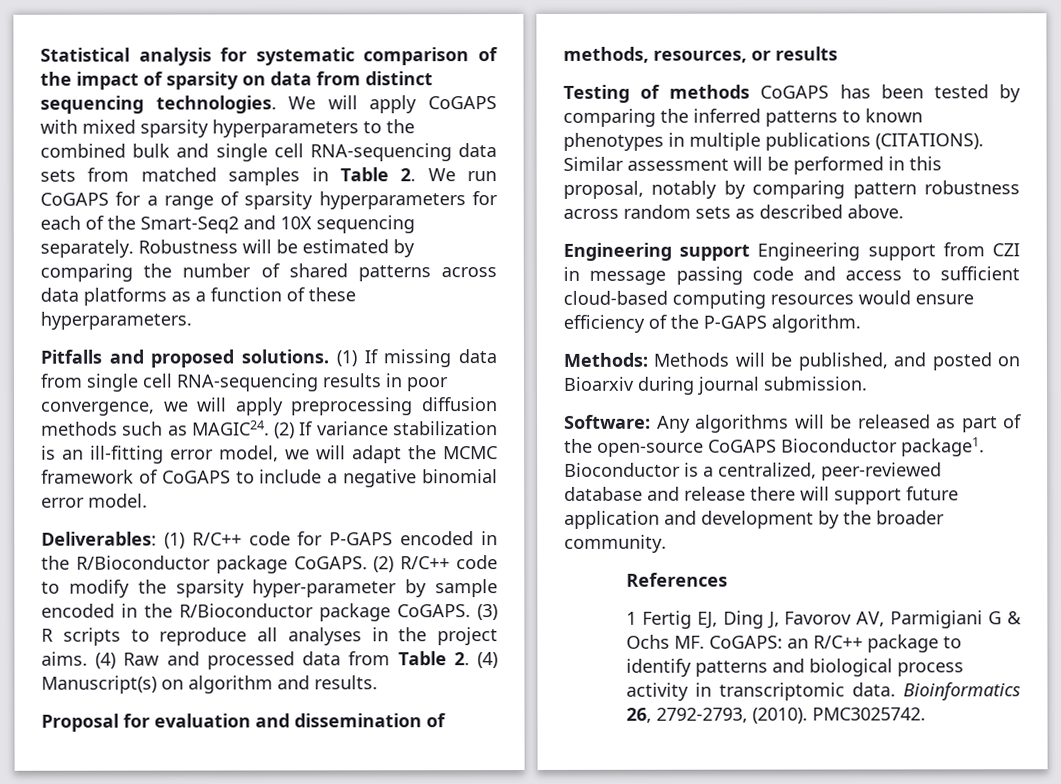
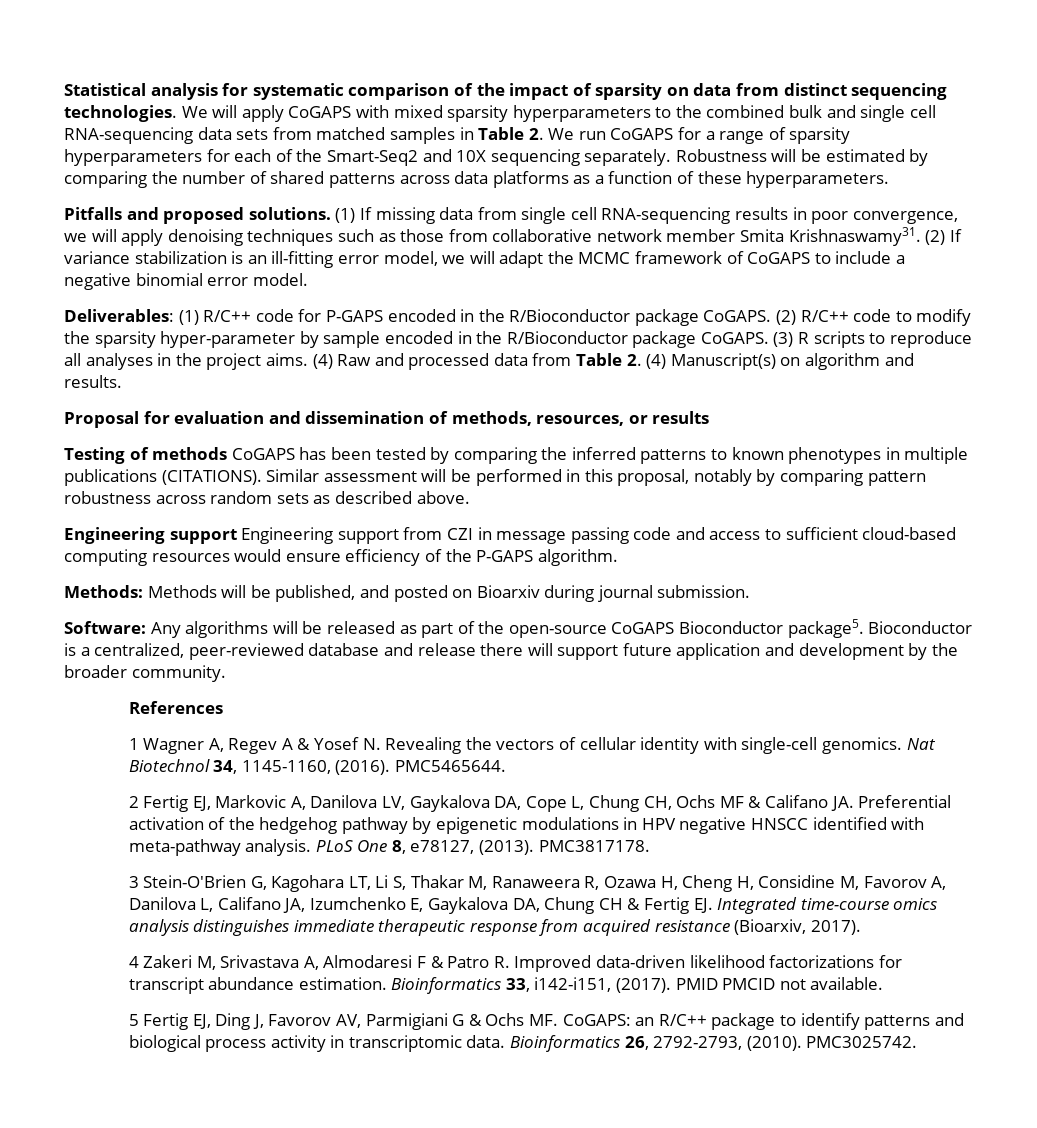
[291,397,498,416] [41,420,270,436] preprocessing diffusion methods such as MAGIC24. -> [167,227,921,246] denoising techniques such as those from collaborative network member Smita Krishnaswamy31.
[901,437,985,457] package1. -> [787,619,864,638] package5.
(637, 618) none -> [143,737,936,754] [128,759,506,775] [128,795,952,812] [128,817,925,834] [128,839,650,856] [128,875,947,892] [128,897,938,914] [128,919,861,936] [128,955,902,972] [128,977,884,994] [128,1014,139,1026] Wagner A, Regev A & Yosef N. Revealing the vectors of cellular identity with single-cell genomics. Nat Biotechnol 34, 1145-1160, (2016). PMC5465644. // 2 Fertig EJ, Markovic A, Danilova LV, Gaykalova DA, Cope L, Chung CH, Ochs MF & Califano JA. Preferential activation of the hedgehog pathway by epigenetic modulations in HPV negative HNSCC identified with meta-pathway analysis. PLoS One 8, e78127, (2013). PMC3817178. // 3 Stein-O'Brien G, Kagohara LT, Li S, Thakar M, Ranaweera R, Ozawa H, Cheng H, Considine M, Favorov A, Danilova L, Califano JA, Izumchenko E, Gaykalova DA, Chung CH & Fertig EJ. Integrated time-course omics analysis distinguishes immediate therapeutic response from acquired resistance (Bioarxiv, 2017). // 4 Zakeri M, Srivastava A, Almodaresi F & Patro R. Improved data-driven likelihood factorizations for transcript abundance estimation. Bioinformatics 33, i142-i151, (2017). PMID PMCID not available. // 5

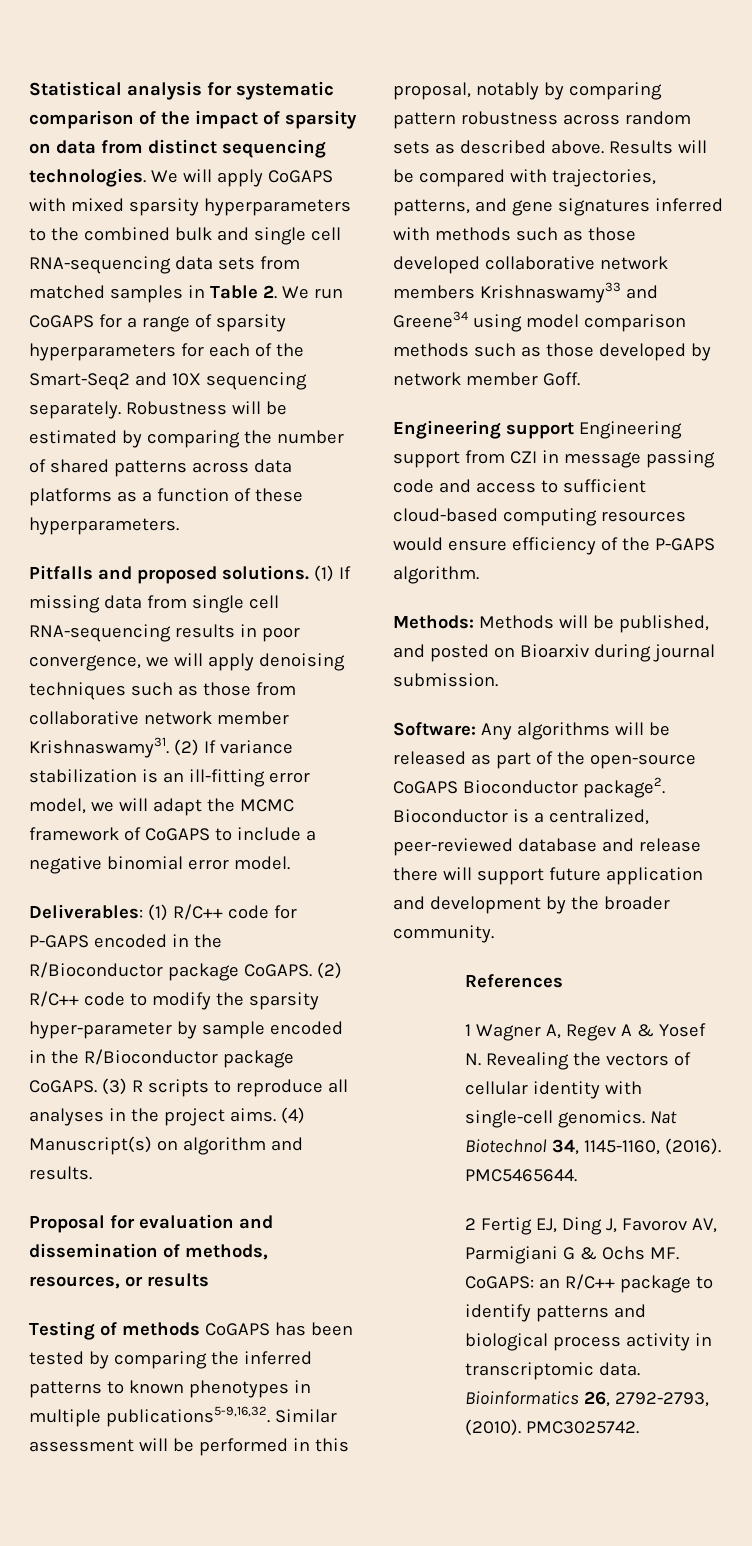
[740,229,785,242] Smita -> (289, 718) none
[337,353,667,370] Raw and processed data from Table 2. (4) -> (305, 1115) none
[64,469,262,486] publications (CITATIONS). -> [105,1406,270,1427] publications5-9,16,32.
(470, 497) none -> [608,140,707,154] [393,169,656,187] [393,198,723,216] [393,227,636,241] [393,256,668,274] [393,282,658,303] [393,311,686,332] [393,343,711,361] [393,372,580,386] Results will be compared with trajectories, patterns, and gene signatures inferred with methods such as those developed collaborative network members Krishnaswamy33 and Greene34 using model comparison methods such as those developed by network member Goff.
[787,619,864,638] package5. -> [582,777,665,798] package2.
[215,795,952,812] [128,817,925,834] [128,839,650,856] [128,875,947,892] [128,897,938,914] [128,919,861,936] [128,955,902,972] [128,977,884,994] [128,1013,211,1030] Markovic A, Danilova LV, Gaykalova DA, Cope L, Chung CH, Ochs MF & Califano JA. Preferential activation of the hedgehog pathway by epigenetic modulations in HPV negative HNSCC identified with meta-pathway analysis. PLoS One 8, e78127, (2013). PMC3817178. // 3 Stein-O'Brien G, Kagohara LT, Li S, Thakar M, Ranaweera R, Ozawa H, Cheng H, Considine M, Favorov A, Danilova L, Califano JA, Izumchenko E, Gaykalova DA, Chung CH & Fertig EJ. Integrated time-course omics analysis distinguishes immediate therapeutic response from acquired resistance (Bioarxiv, 2017). // 4 Zakeri M, Srivastava A, Almodaresi F & Patro R. Improved data-driven likelihood factorizations for transcript abundance estimation. Bioinformatics 33, i142-i151, (2017). PMID PMCID not available. // 5 Fertig EJ, -> (557, 1225) none

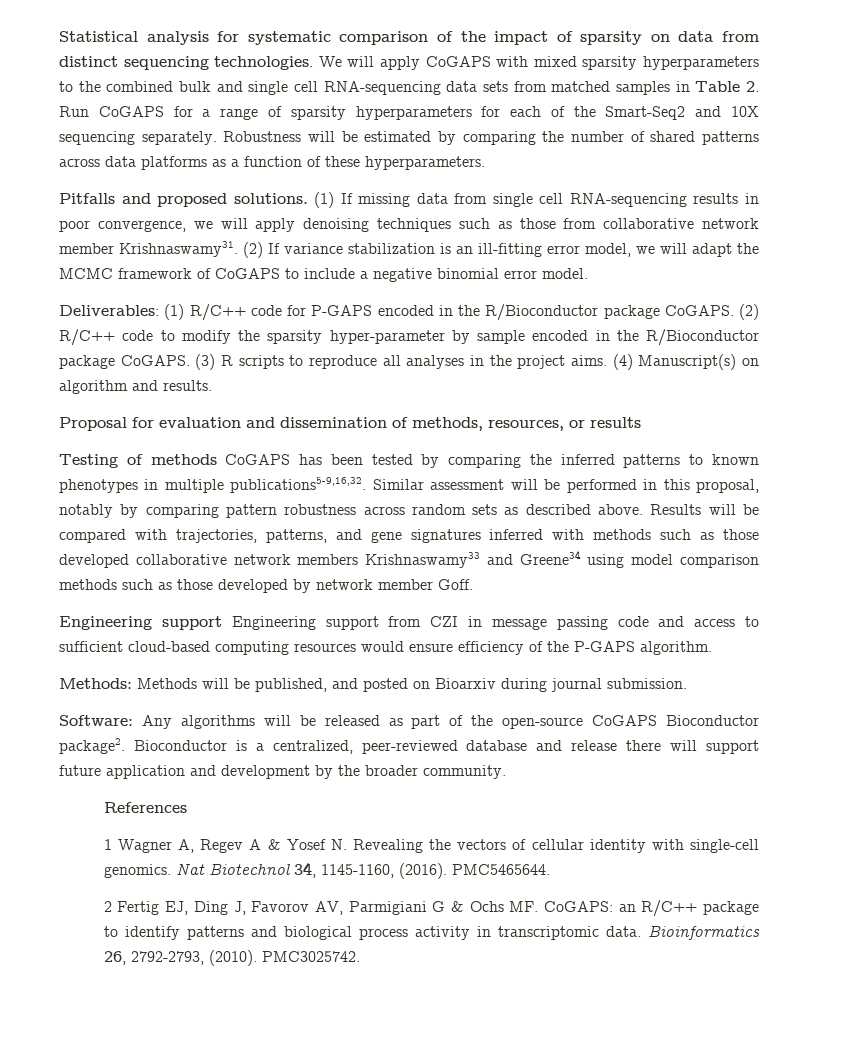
[281,286,343,299] We run -> [59,106,89,117] Run

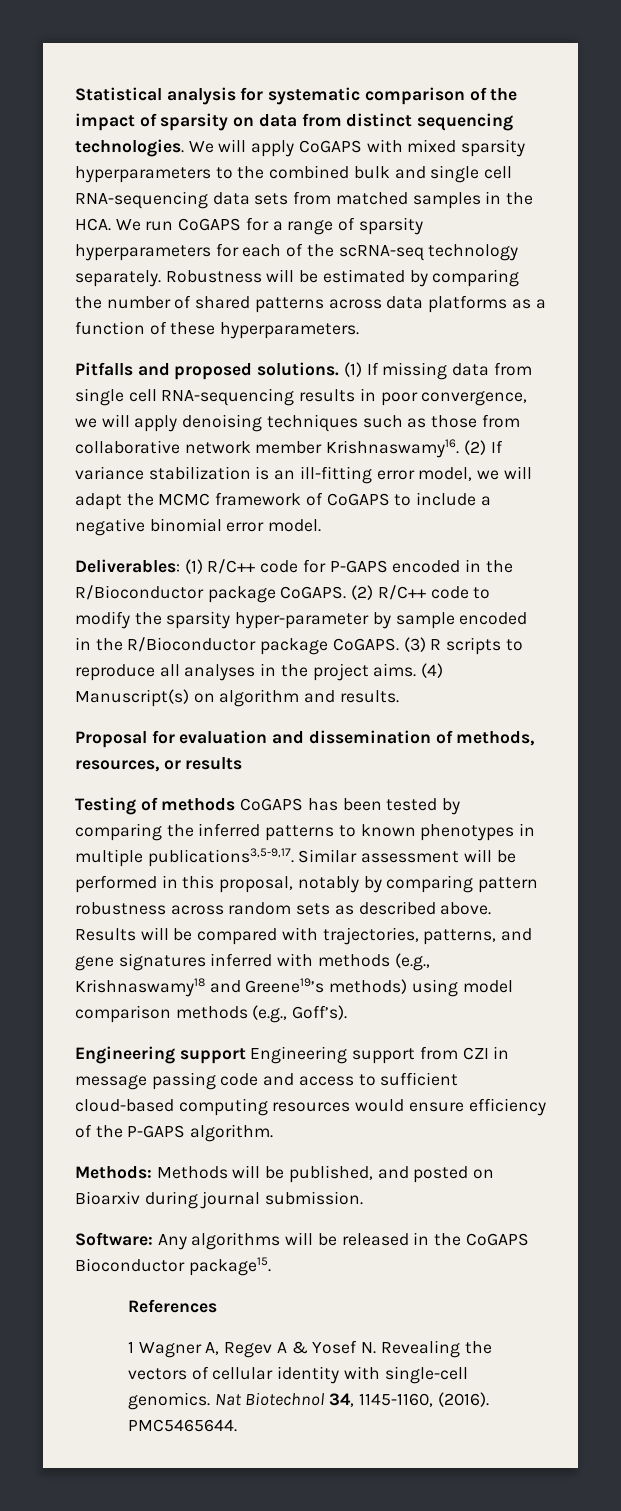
[695,81,759,92] [59,106,89,117] Table 2. Run -> [506,192,534,205] [75,218,174,231] the HCA. We run
[605,106,760,120] [59,131,135,145] Smart-Seq2 and 10X sequencing -> [338,244,519,261] scRNA-seq technology
[119,241,238,257] Krishnaswamy31. -> [326,439,460,458] Krishnaswamy16.
[230,477,367,493] publications5-9,16,32. -> [147,848,294,867] publications3,5-9,17.
[660,529,759,540] [59,550,760,568] [59,579,473,593] such as those developed collaborative network members Krishnaswamy33 and Greene34 using model comparison methods such as those developed by network member Goff. -> [394,953,430,971] [75,978,513,997] [75,1005,348,1023] (e.g., Krishnaswamy18 and Greene19’s methods) using model comparison methods (e.g., Goff’s).
[388,715,759,729] [59,738,759,754] [59,765,506,779] as part of the open-source CoGAPS Bioconductor package2. Bioconductor is a centralized, peer-reviewed database and release there will support future application and development by the broader community. -> [413,1232,529,1246] [75,1257,271,1276] in the CoGAPS Bioconductor package15.
[103,900,760,917] [103,925,761,940] [103,950,360,966] // 2 Fertig EJ, Ding J, Favorov AV, Parmigiani G & Ochs MF. CoGAPS: an R/C++ package to identify patterns and biological process activity in transcriptomic data. Bioinformatics 26, 2792-2793, (2010). PMC3025742. -> (238, 1425) none

